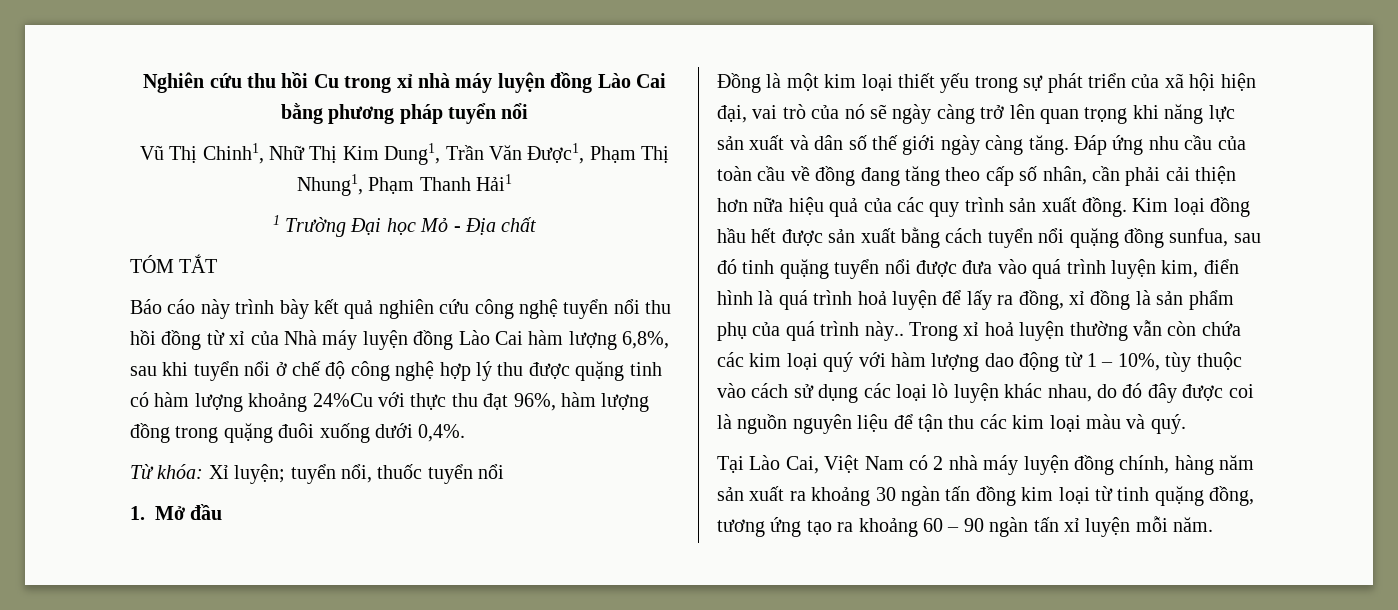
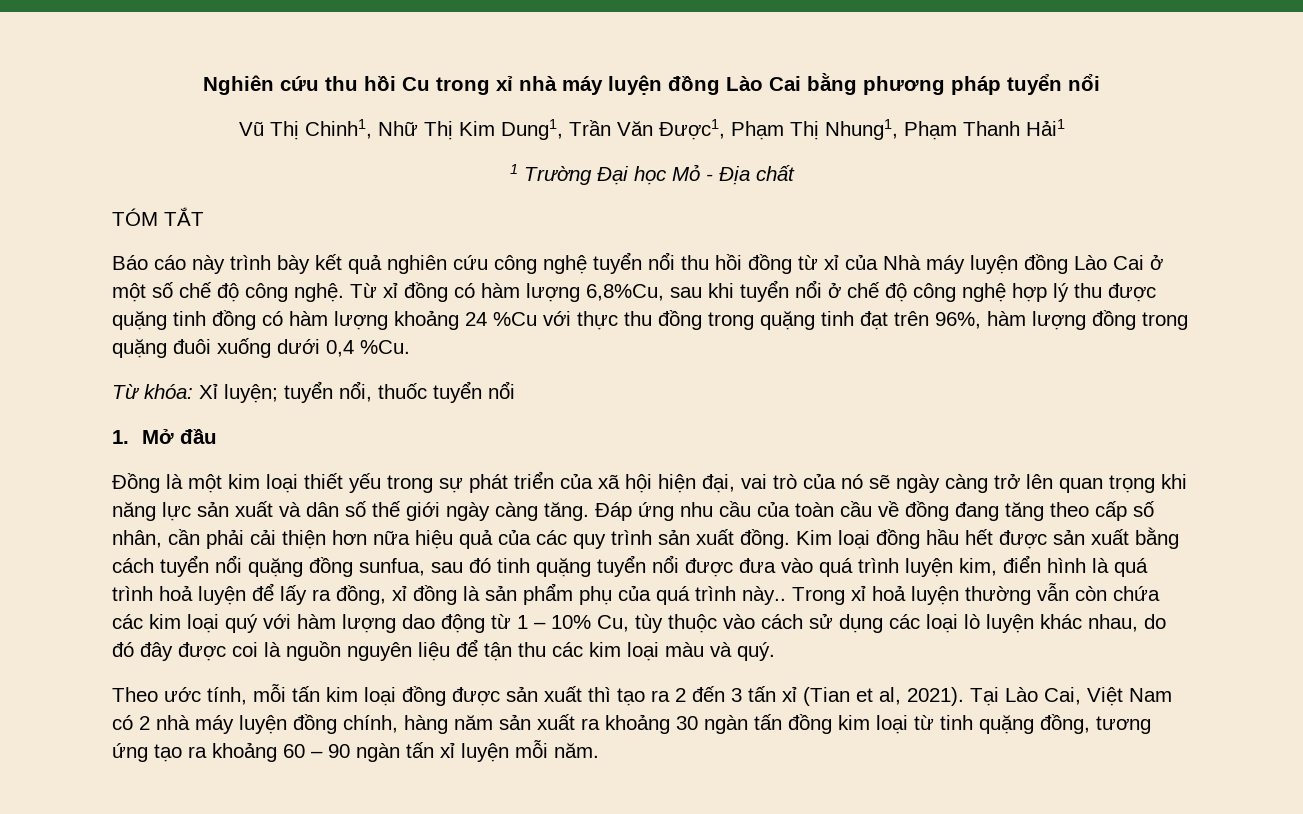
[528,330,670,350] hàm lượng 6,8%, -> [1150,254,1163,270] [112,282,664,302] ở một số chế độ công nghệ. Từ xỉ đồng có hàm lượng 6,8%Cu,
(662, 369) none -> [212,310,256,330] đồng
[312,393,373,407] 24%Cu -> [465,312,537,326] 24 %Cu
[483,393,509,410] đạt -> [658,310,929,330] đồng trong quặng tinh đạt trên
[418,424,466,442] 0,4%. -> [326,340,410,357] 0,4 %Cu.
[1117,353,1160,371] 10%, -> [551,615,629,632] 10% Cu,
(1186, 424) none -> [112,684,964,706] Theo ước tính, mỗi tấn kim loại đồng được sản xuất thì tạo ra 2 đến 3 tấn xỉ (Tian et al, 2021).

